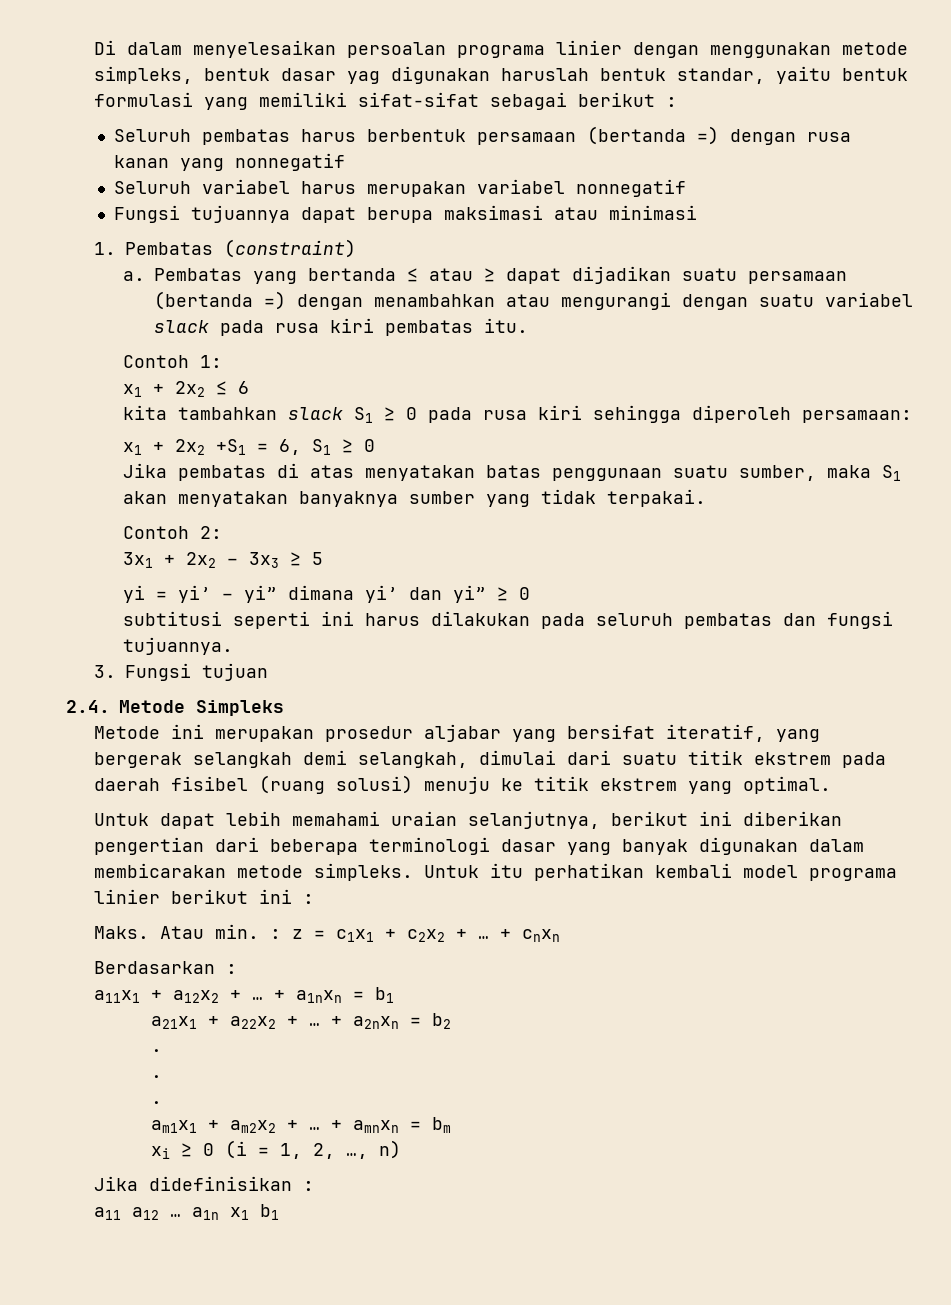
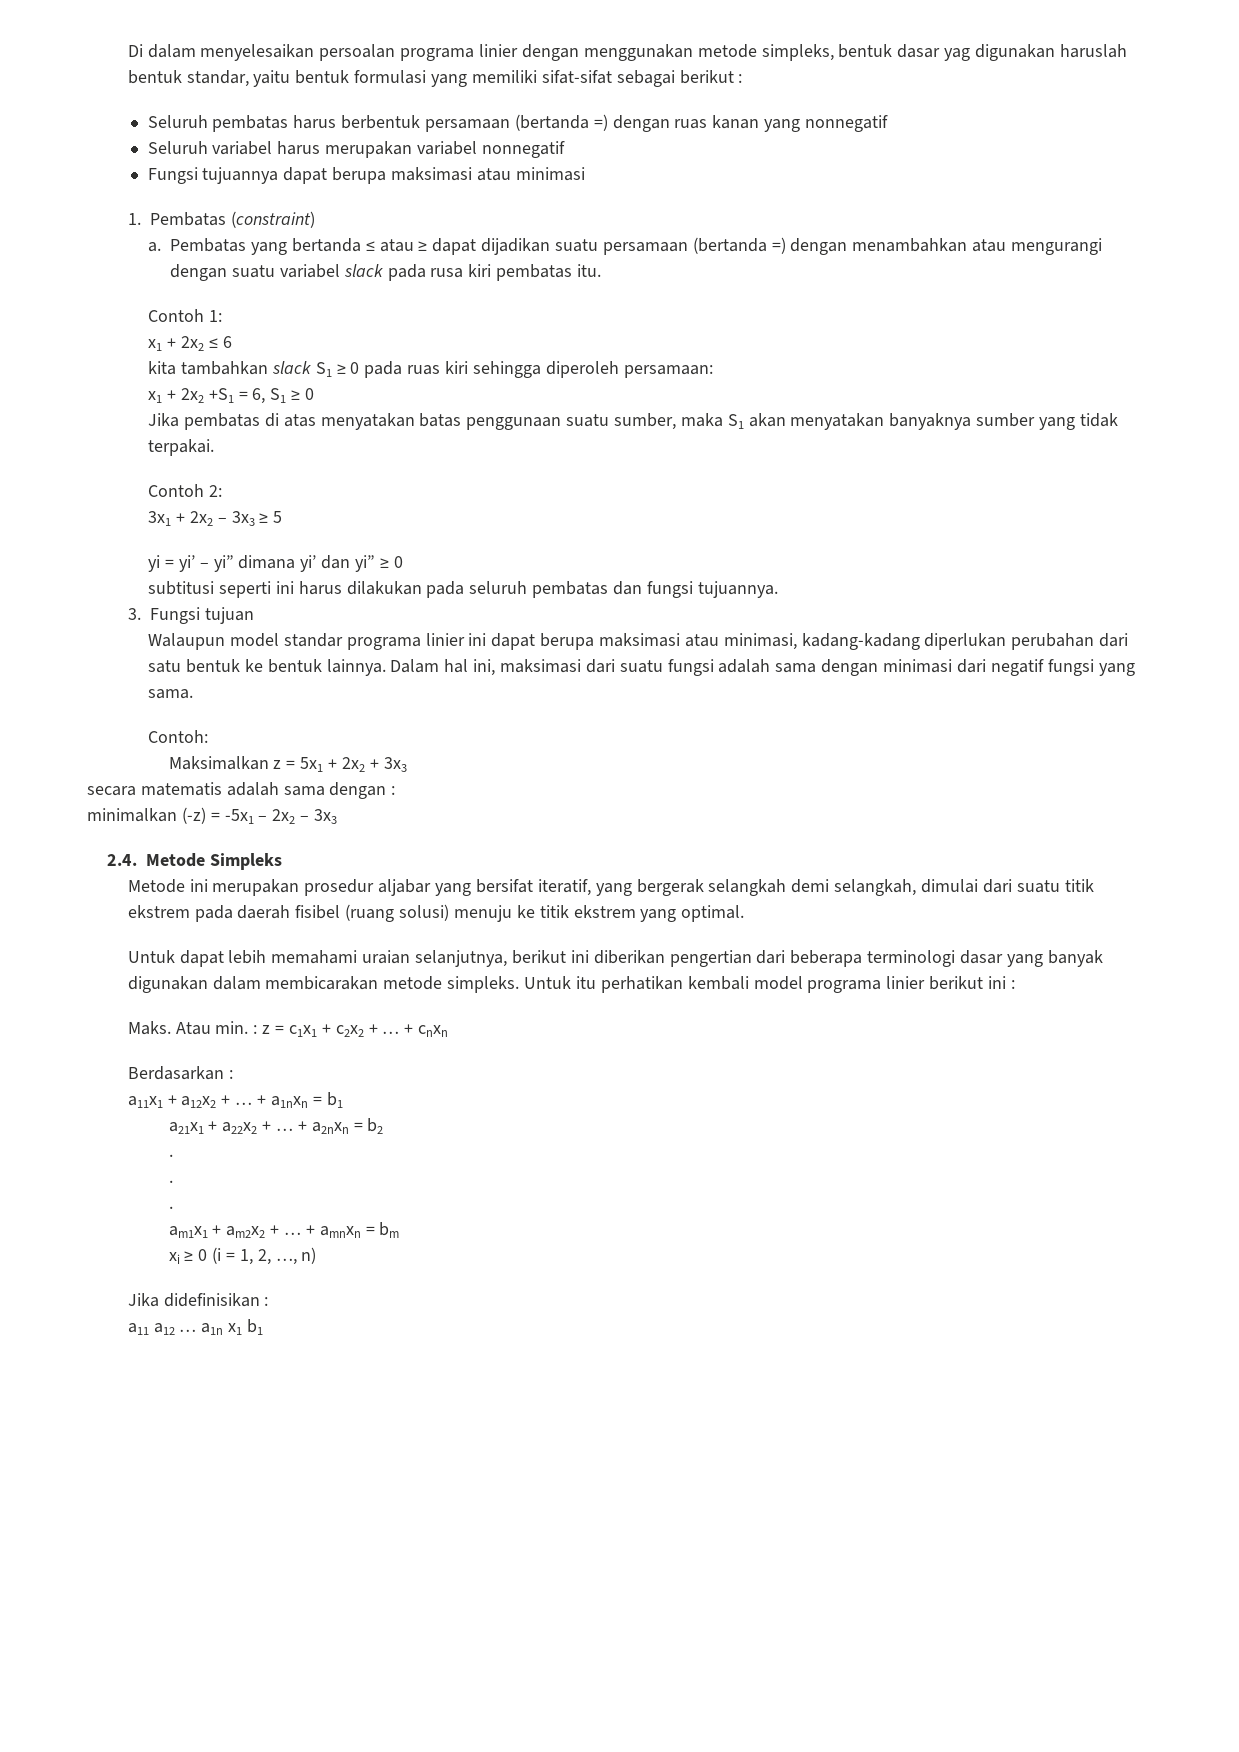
[807,132,852,142] rusa -> [674,119,708,129] ruas
[482,410,527,420] rusa -> [407,365,441,375] ruas
(269, 672) none -> [148,633,1129,650] [148,659,1135,676] [148,689,194,699] [148,730,209,743] [168,756,407,772] [87,782,396,799] [87,807,338,824] // Walaupun model standar programa linier ini dapat berupa maksimasi atau minimasi, kadang-kadang diperlukan perubahan dari satu bentuk ke bentuk lainnya. Dalam hal ini, maksimasi dari suatu fungsi adalah sama dengan minimasi dari negatif fungsi yang sama. // Contoh: // Maksimalkan z = 5x1 + 2x2 + 3x3 // secara matematis adalah sama dengan : // minimalkan (-z) = -5x1 – 2x2 – 3x3

